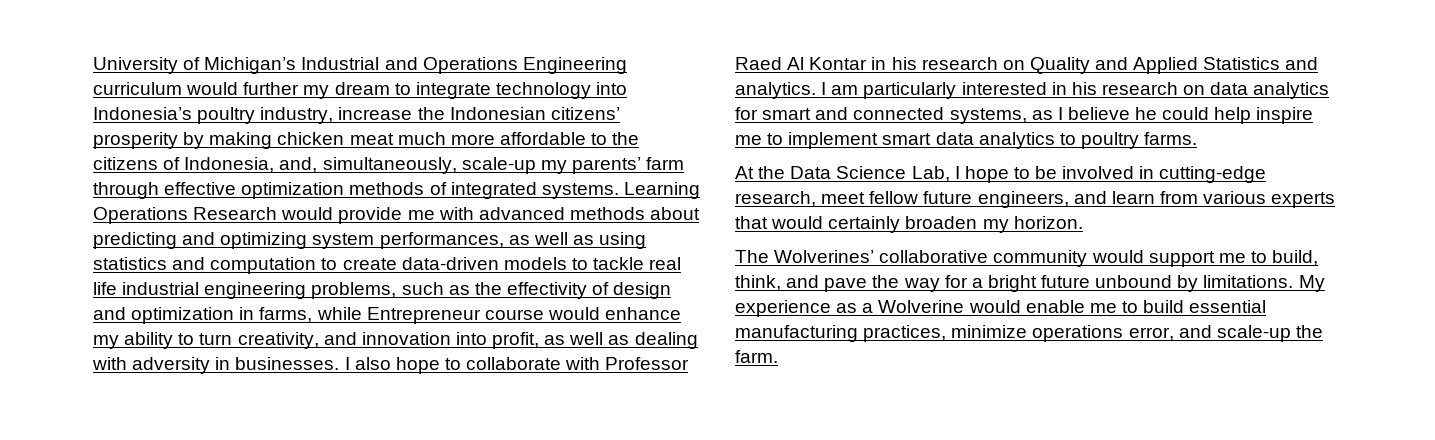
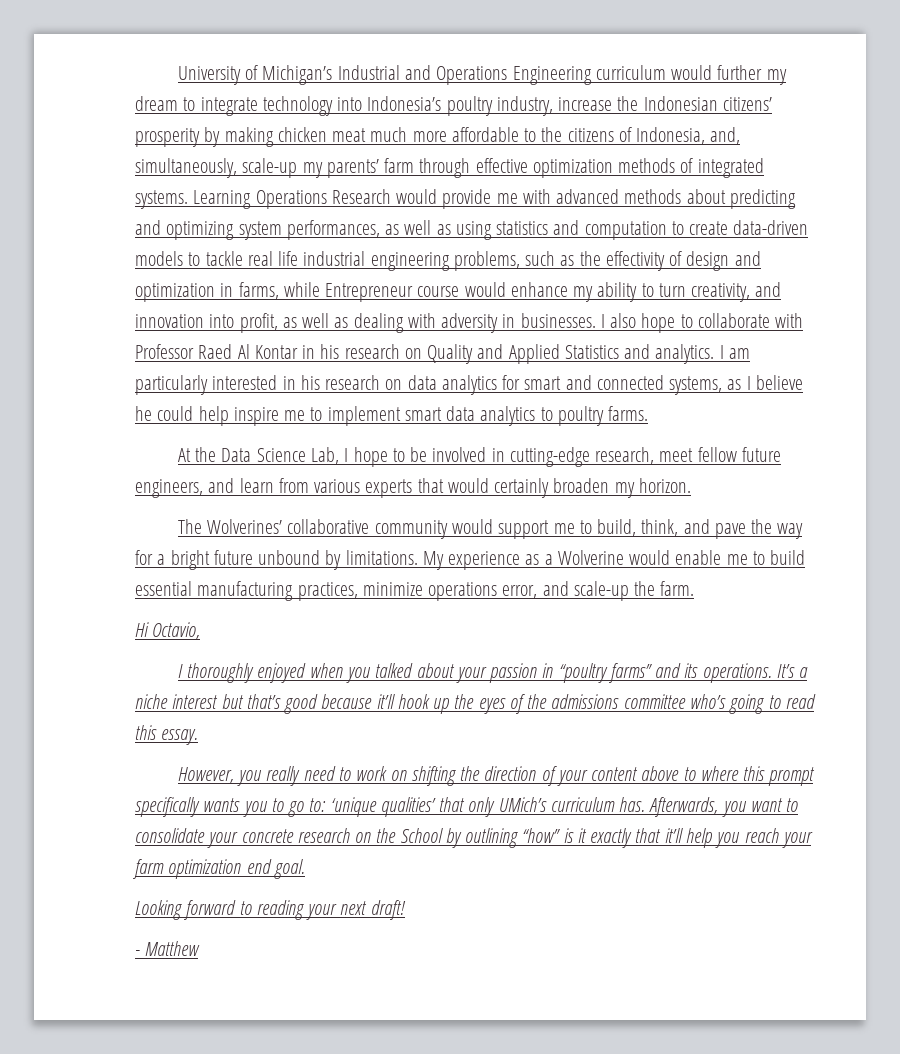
(778, 356) none -> [135,622,201,640] [177,663,809,683] [135,694,816,714] [135,725,199,745] [177,766,816,786] [135,797,799,817] [135,828,813,848] [133,859,305,879] [135,900,406,920] [135,941,201,956] // Hi Octavio, // I thoroughly enjoyed when you talked about your passion in “poultry farms” and its operations. It’s a niche interest but that’s good because it’ll hook up the eyes of the admissions committee who’s going to read this essay. // However, you really need to work on shifting the direction of your content above to where this prompt specifically wants you to go to: ‘unique qualities’ that only UMich’s curriculum has. Afterwards, you want to consolidate your concrete research on the School by outlining “how” is it exactly that it’ll help you reach your farm optimization end goal. // Looking forward to reading your next draft! // - Matthew

